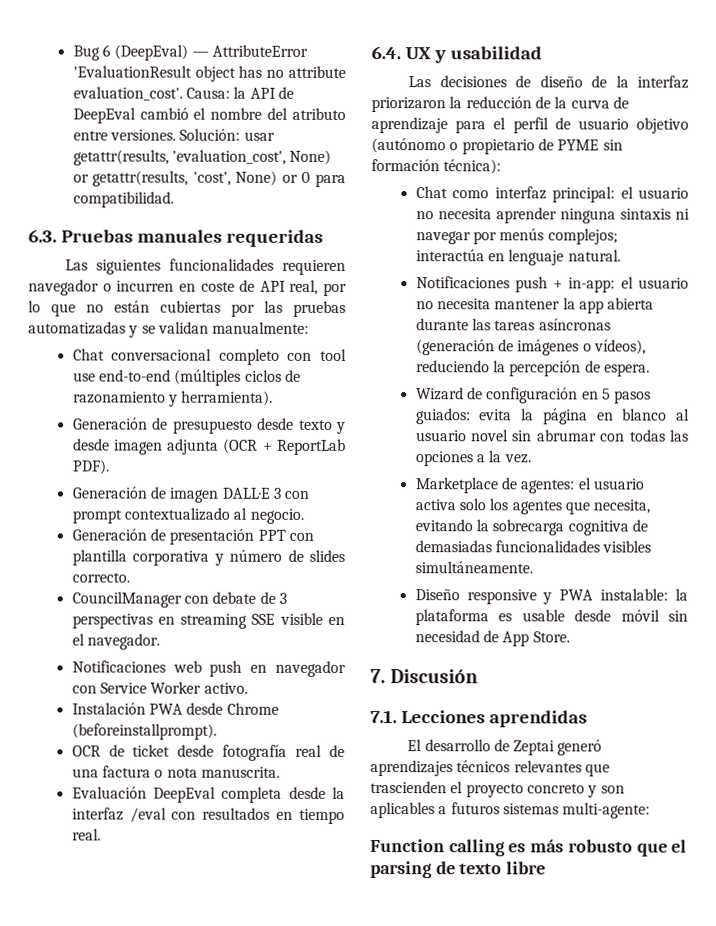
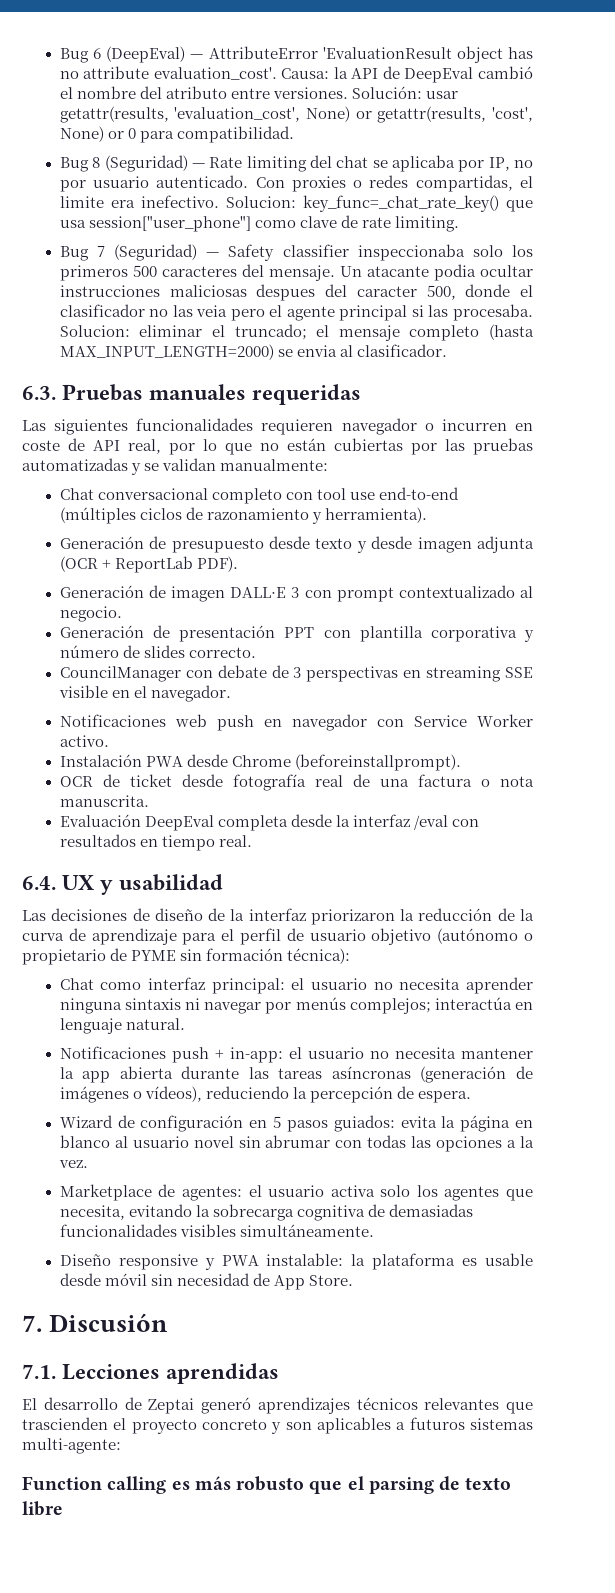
(174, 199) none -> [59,155,534,172] [59,175,533,192] [59,195,533,212] [59,215,460,232] [59,244,533,261] [59,264,533,281] [59,284,533,301] [59,304,533,321] [59,324,535,341] [59,344,448,360] // Bug 8 (Seguridad) — Rate limiting del chat se aplicaba por IP, no por usuario autenticado. Con proxies o redes compartidas, el limite era inefectivo. Solucion: key_func=_chat_rate_key() que usa session["user_phone"] como clave de rate limiting. // Bug 7 (Seguridad) — Safety classifier inspeccionaba solo los primeros 500 caracteres del mensaje. Un atacante podia ocultar instrucciones maliciosas despues del caracter 500, donde el clasificador no las veia pero el agente principal si las procesaba. Solucion: eliminar el truncado; el mensaje completo (hasta MAX_INPUT_LENGTH=2000) se envia al clasificador.

